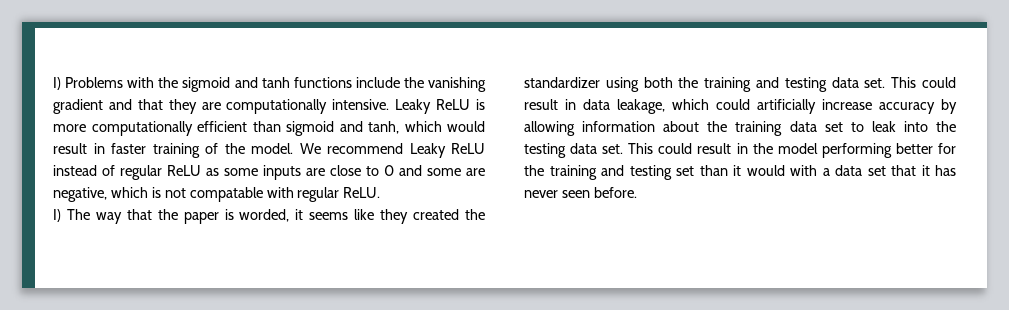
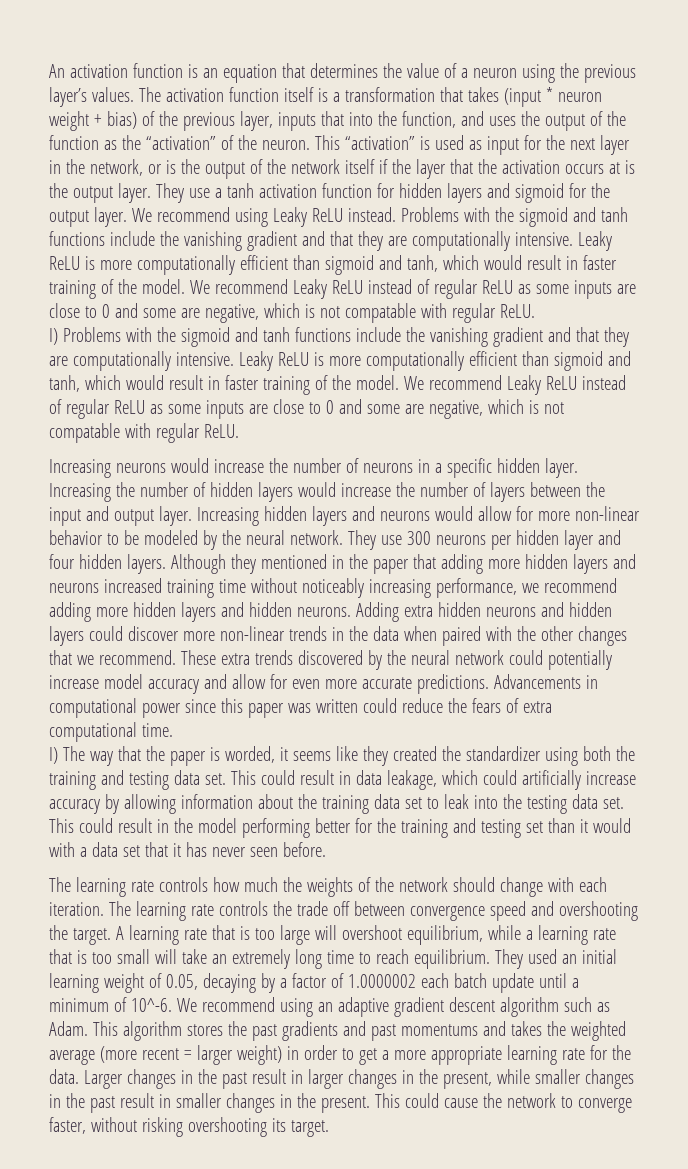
(53, 83) none -> [49,63,636,83] [49,87,602,107] [49,111,626,131] [49,135,630,155] [49,159,635,179] [49,183,610,203] [49,207,628,227] [49,231,612,251] [49,255,617,275] [49,279,636,299] [49,303,535,323] An activation function is an equation that determines the value of a neuron using the previous layer’s values. The activation function itself is a transformation that takes (input * neuron weight + bias) of the previous layer, inputs that into the function, and uses the output of the function as the “activation” of the neuron. This “activation” is used as input for the next layer in the network, or is the output of the network itself if the layer that the activation occurs at is the output layer. They use a tanh activation function for hidden layers and sigmoid for the output layer. We recommend using Leaky ReLU instead. Problems with the sigmoid and tanh functions include the vanishing gradient and that they are computationally intensive. Leaky ReLU is more computationally efficient than sigmoid and tanh, which would result in faster training of the model. We recommend Leaky ReLU instead of regular ReLU as some inputs are close to 0 and some are negative, which is not compatable with regular ReLU. //
(381, 192) none -> [49,458,578,478] [49,482,605,502] [49,506,640,526] [49,530,621,550] [49,554,636,574] [49,578,617,598] [49,602,612,622] [49,626,627,646] [49,650,612,670] [49,674,598,694] [49,698,552,718] [49,722,173,742] // Increasing neurons would increase the number of neurons in a specific hidden layer. Increasing the number of hidden layers would increase the number of layers between the input and output layer. Increasing hidden layers and neurons would allow for more non-linear behavior to be modeled by the neural network. They use 300 neurons per hidden layer and four hidden layers. Although they mentioned in the paper that adding more hidden layers and neurons increased training time without noticeably increasing performance, we recommend adding more hidden layers and hidden neurons. Adding extra hidden neurons and hidden layers could discover more non-linear trends in the data when paired with the other changes that we recommend. These extra trends discovered by the neural network could potentially increase model accuracy and allow for even more accurate predictions. Advancements in computational power since this paper was written could reduce the fears of extra computational time.
(637, 192) none -> [49,877,607,897] [49,901,638,921] [49,925,616,945] [49,949,617,969] [49,973,579,993] [49,997,610,1017] [49,1021,626,1041] [49,1045,631,1065] [49,1069,634,1089] [49,1093,632,1113] [49,1117,329,1137] // The learning rate controls how much the weights of the network should change with each iteration. The learning rate controls the trade off between convergence speed and overshooting the target. A learning rate that is too large will overshoot equilibrium, while a learning rate that is too small will take an extremely long time to reach equilibrium. They used an initial learning weight of 0.05, decaying by a factor of 1.0000002 each batch update until a minimum of 10^-6. We recommend using an adaptive gradient descent algorithm such as Adam. This algorithm stores the past gradients and past momentums and takes the weighted average (more recent = larger weight) in order to get a more appropriate learning rate for the data. Larger changes in the past result in larger changes in the present, while smaller changes in the past result in smaller changes in the present. This could cause the network to converge faster, without risking overshooting its target.

